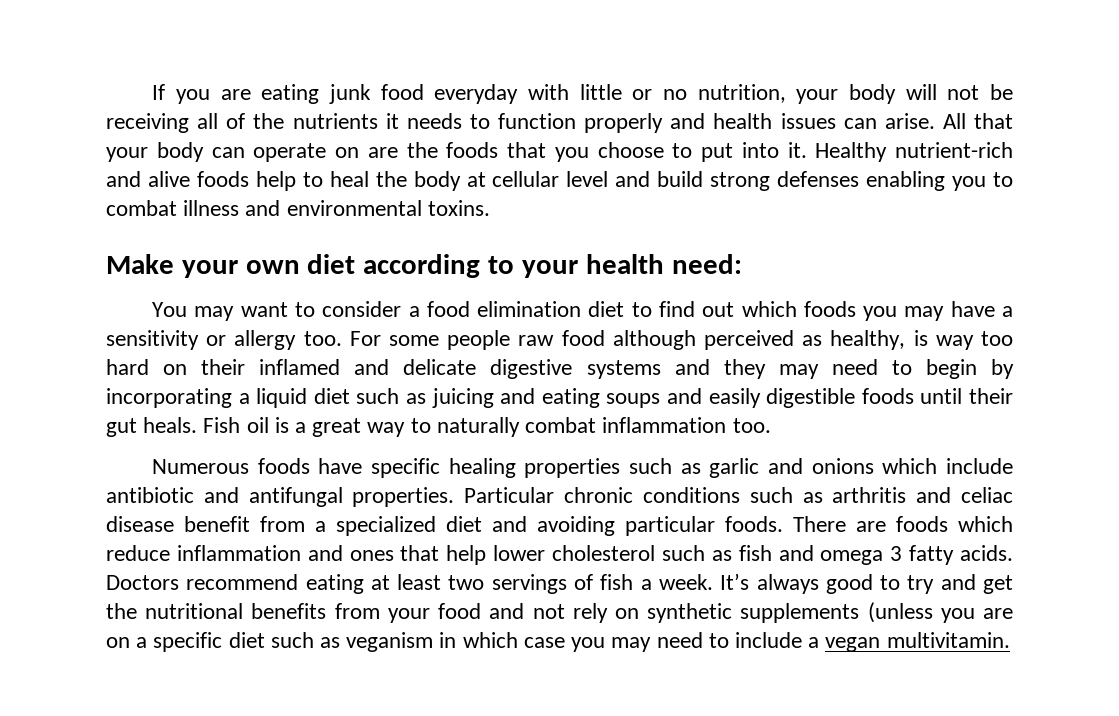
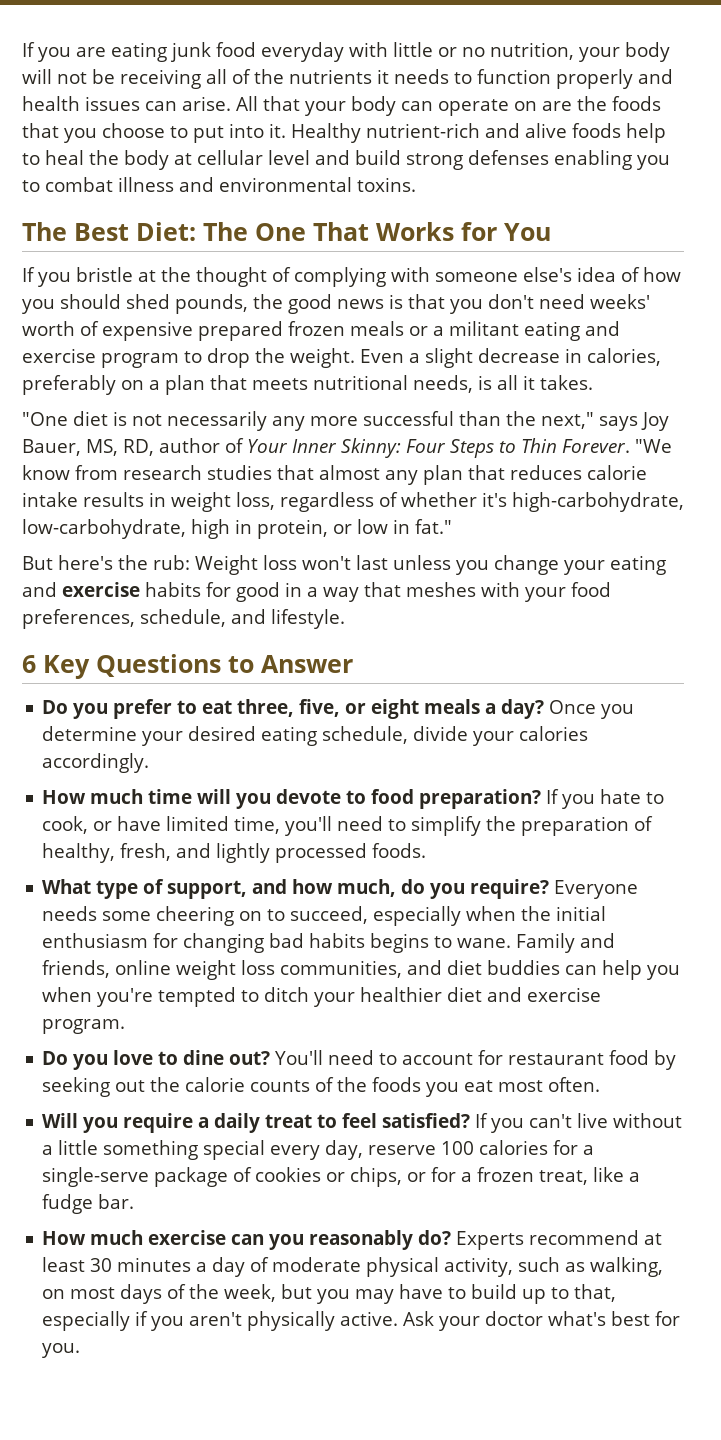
[106,254,742,278] [152,301,1013,321] [106,330,1014,350] [106,359,1014,379] [106,388,1014,408] [106,417,771,437] [152,458,1013,478] [106,487,1013,507] [106,516,1013,536] [106,545,1014,565] [106,573,1013,594] [106,602,1013,623] [106,632,1010,652] Make your own diet according to your health need: // You may want to consider a food elimination diet to find out which foods you may have a sensitivity or allergy too. For some people raw food although perceived as healthy, is way too hard on their inflamed and delicate digestive systems and they may need to begin by incorporating a liquid diet such as juicing and eating soups and easily digestible foods until their gut heals. Fish oil is a great way to naturally combat inflammation too. // Numerous foods have specific healing properties such as garlic and onions which include antibiotic and antifungal properties. Particular chronic conditions such as arthritis and celiac disease benefit from a specialized diet and avoiding particular foods. There are foods which reduce inflammation and ones that help lower cholesterol such as fish and omega 3 fatty acids. Doctors recommend eating at least two servings of fish a week. It’s always good to try and get the nutritional benefits from your food and not rely on synthetic supplements (unless you are on a specific diet such as veganism in which case you may need to include a vegan multivitamin. -> [22,222,551,241] [22,267,681,287] [22,294,650,314] [22,321,620,341] [22,348,661,368] [22,375,593,395] [22,411,669,431] [22,438,672,458] [22,465,647,485] [22,492,684,512] [22,519,452,539] [22,555,666,575] [22,582,611,602] [22,609,345,629] [22,654,353,679] [42,699,635,719] [42,726,589,746] [42,753,150,773] [42,789,665,809] [42,816,654,836] [42,843,427,863] [42,879,639,899] [42,906,607,926] [42,933,616,953] [42,960,681,980] [42,987,602,1007] [42,1019,126,1034] [42,1050,677,1070] [42,1077,601,1097] [42,1113,683,1133] [42,1140,595,1160] [42,1167,641,1187] [42,1194,135,1214] [42,1230,663,1250] [42,1257,664,1277] [42,1284,617,1304] [42,1311,681,1331] [42,1343,81,1358] The Best Diet: The One That Works for You // If you bristle at the thought of complying with someone else's idea of how you should shed pounds, the good news is that you don't need weeks' worth of expensive prepared frozen meals or a militant eating and exercise program to drop the weight. Even a slight decrease in calories, preferably on a plan that meets nutritional needs, is all it takes. // "One diet is not necessarily any more successful than the next," says Joy Bauer, MS, RD, author of Your Inner Skinny: Four Steps to Thin Forever. "We know from research studies that almost any plan that reduces calorie intake results in weight loss, regardless of whether it's high-carbohydrate, low-carbohydrate, high in protein, or low in fat." // But here's the rub: Weight loss won't last unless you change your eating and exercise habits for good in a way that meshes with your food preferences, schedule, and lifestyle. // 6 Key Questions to Answer // Do you prefer to eat three, five, or eight meals a day? Once you determine your desired eating schedule, divide your calories accordingly. // How much time will you devote to food preparation? If you hate to cook, or have limited time, you'll need to simplify the preparation of healthy, fresh, and lightly processed foods. // What type of support, and how much, do you require? Everyone needs some cheering on to succeed, especially when the initial enthusiasm for changing bad habits begins to wane. Family and friends, online weight loss communities, and diet buddies can help you when you're tempted to ditch your healthier diet and exercise program. // Do you love to dine out? You'll need to account for restaurant food by seeking out the calorie counts of the foods you eat most often. // Will you require a daily treat to feel satisfied? If you can't live without a little something special every day, reserve 100 calories for a single-serve package of cookies or chips, or for a frozen treat, like a fudge bar. // How much exercise can you reasonably do? Experts recommend at least 30 minutes a day of moderate physical activity, such as walking, on most days of the week, but you may have to build up to that, especially if you aren't physically active. Ask your doctor what's best for you.

